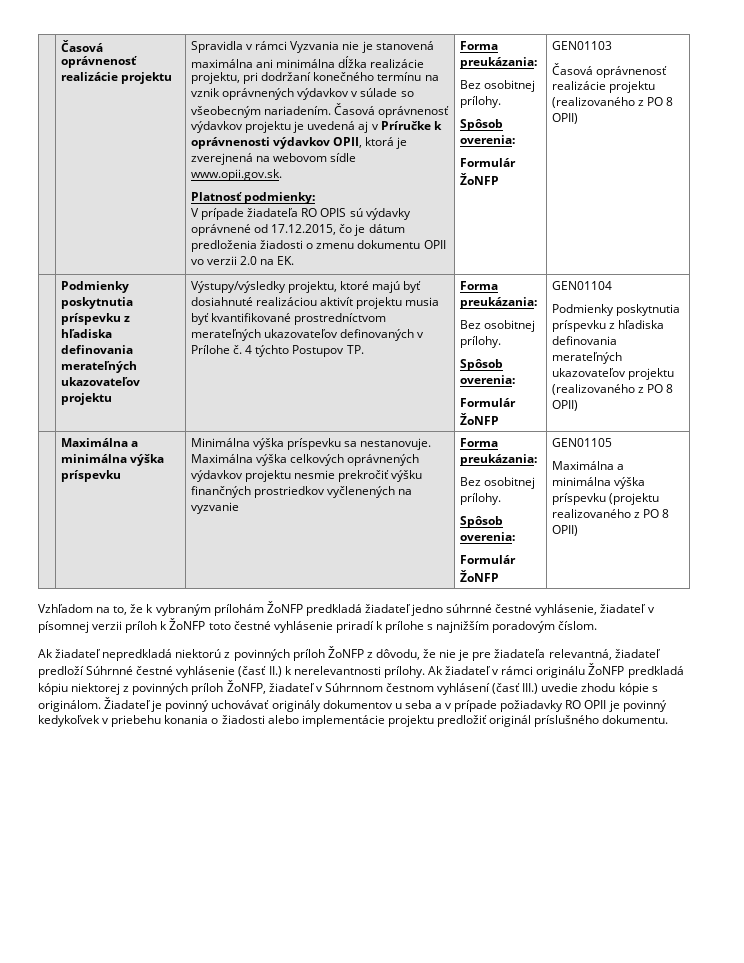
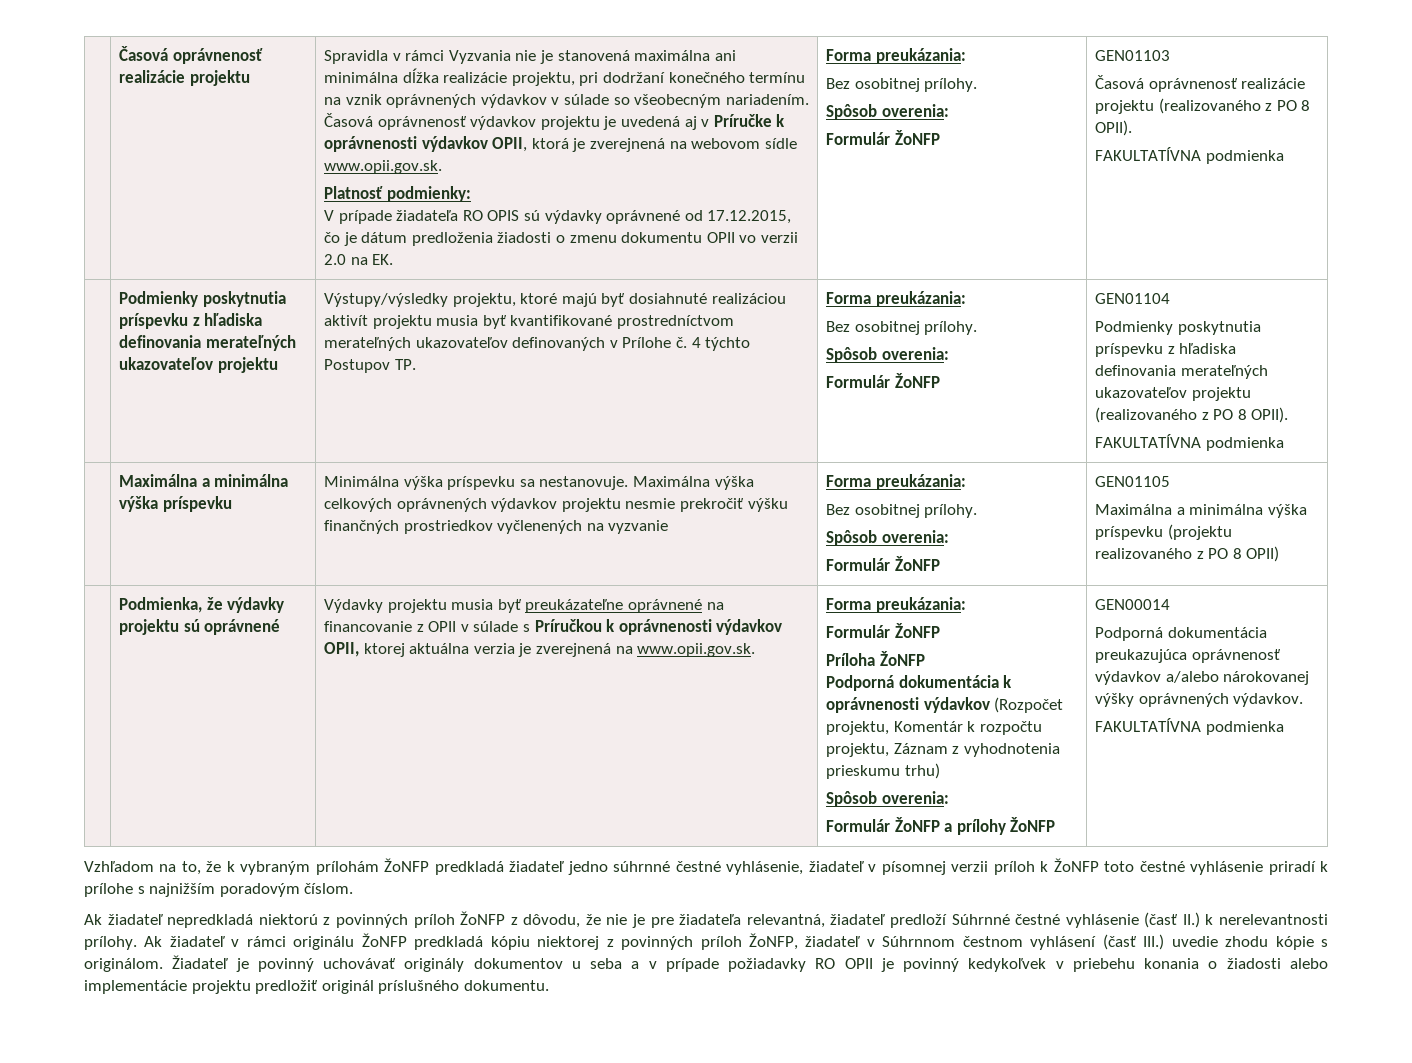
[551,113,578,124] OPII) -> [1095,120,1133,136] [1095,147,1284,164] OPII). // FAKULTATÍVNA podmienka
[551,400,578,411] OPII) -> [1251,407,1289,423] [1095,434,1284,451] OPII). // FAKULTATÍVNA podmienka
(578, 530) none -> [119,597,285,613] [119,619,281,635] [324,599,724,613] [324,619,783,635] [324,642,756,657] [826,597,966,613] [826,623,940,638] [826,651,925,666] [826,675,1013,691] [826,697,1064,713] [826,721,1042,735] [826,743,1060,757] [826,763,940,779] [826,791,949,807] [826,817,1056,835] [1095,599,1171,610] [1095,627,1267,641] [1095,649,1280,663] [1095,671,1310,685] [1095,693,1304,707] [1095,718,1284,735] // | Podmienka, že výdavky projektu sú oprávnené | Výdavky projektu musia byť preukázateľne oprávnené na financovanie z OPII v súlade s Príručkou k oprávnenosti výdavkov OPII, ktorej aktuálna verzia je zverejnená na www.opii.gov.sk. | Forma preukázania: // Formulár ŽoNFP // Príloha ŽoNFP // Podporná dokumentácia k oprávnenosti výdavkov (Rozpočet projektu, Komentár k rozpočtu projektu, Záznam z vyhodnotenia prieskumu trhu) // Spôsob overenia: // Formulár ŽoNFP a prílohy ŽoNFP | GEN00014 // Podporná dokumentácia preukazujúca oprávnenosť výdavkov a/alebo nárokovanej výšky oprávnených výdavkov. // FAKULTATÍVNA podmienka

